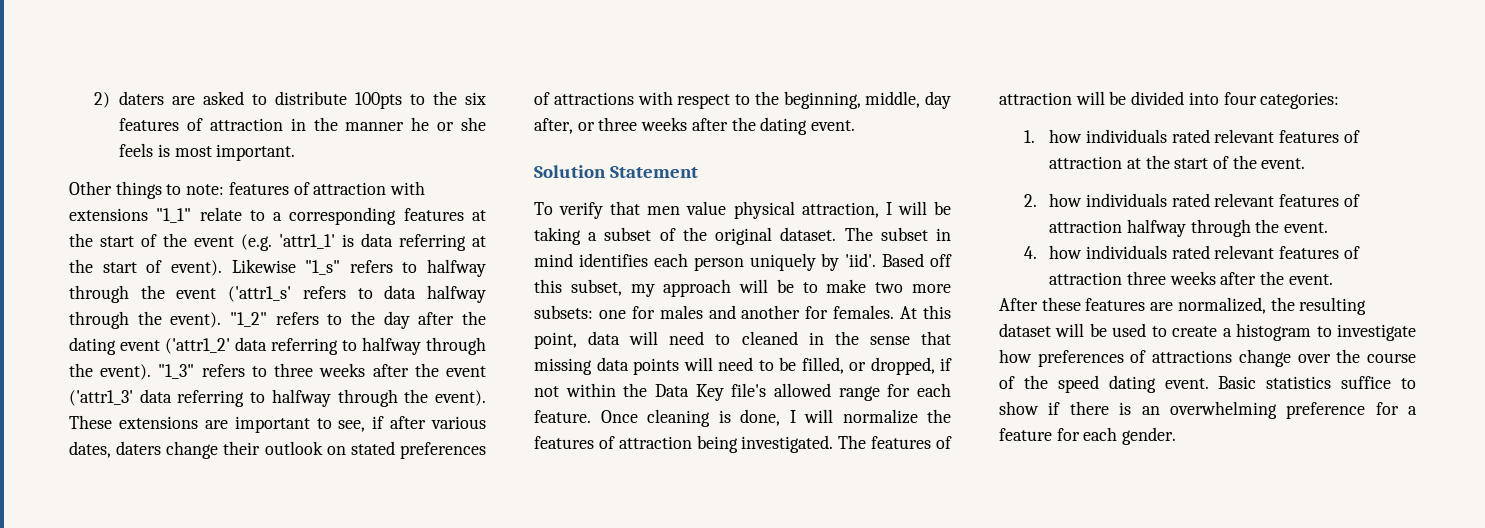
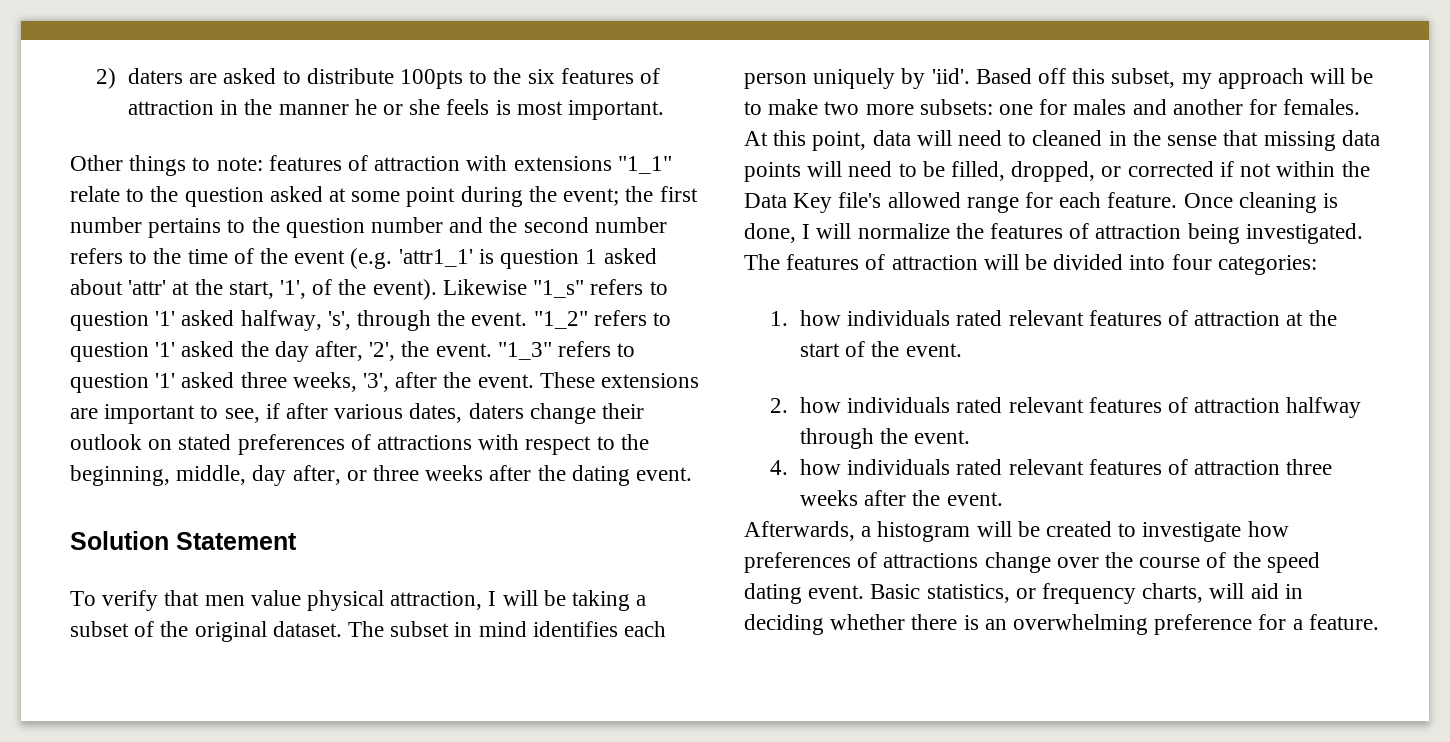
[273,207,486,225] [69,233,134,247] a corresponding features at the start -> [150,186,698,207] [70,217,667,238] [70,248,228,264] the question asked at some point during the event; the first number pertains to the question number and the second number refers to the time
[361,233,486,251] [69,259,163,273] data referring at the start of -> [500,248,657,269] [70,279,367,299] question 1 asked about 'attr' at the start, '1', of the
[427,259,486,277] [69,285,487,303] [69,311,487,329] [69,337,486,355] [69,363,487,380] [69,389,487,407] halfway through the event ('attr1_s' refers to data halfway through the event). "1_2" refers to the day after the dating event ('attr1_2' data referring to halfway through the event). "1_3" refers to three weeks after the event ('attr1_3' data referring to halfway through the event). -> [70,310,672,331] [70,341,636,362] [70,372,534,393] question '1' asked halfway, 's', through the event. "1_2" refers to question '1' asked the day after, '2', the event. "1_3" refers to question '1' asked three weeks, '3', after the event.
[849,357,935,375] or dropped, -> [1011,161,1214,182] dropped, or corrected
[999,297,1367,315] [999,323,1312,341] After these features are normalized, the resulting dataset will be used to create a histogram -> [744,521,1113,542] Afterwards, a histogram will be created
[1266,376,1416,389] [999,401,1061,415] statistics suffice to show if -> [926,583,1303,604] [744,614,906,635] statistics, or frequency charts, will aid in deciding whether
[999,427,1177,445] feature for each gender. -> [1308,614,1379,630] feature.

